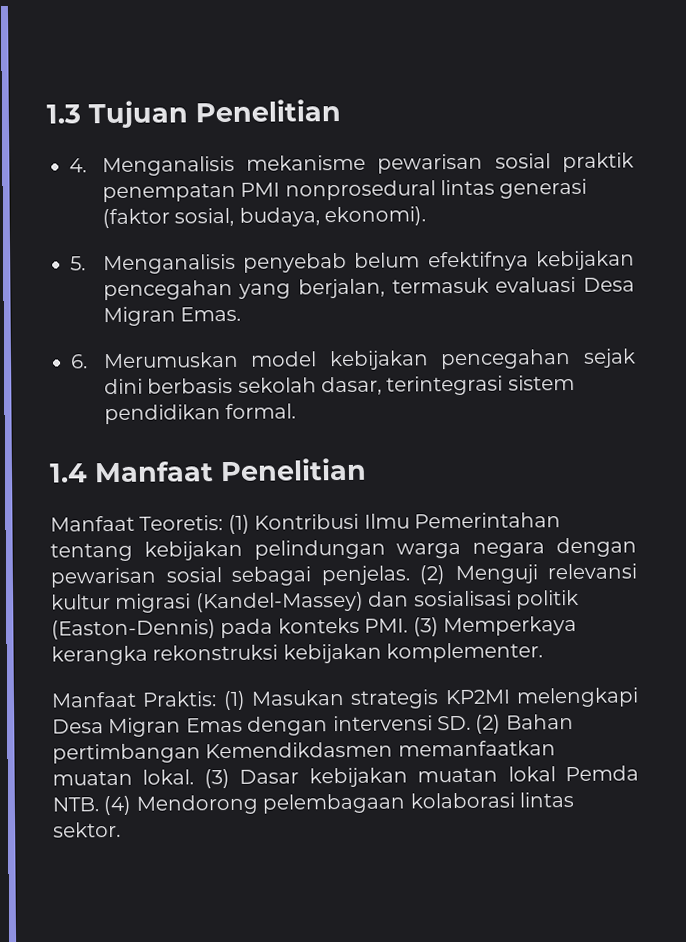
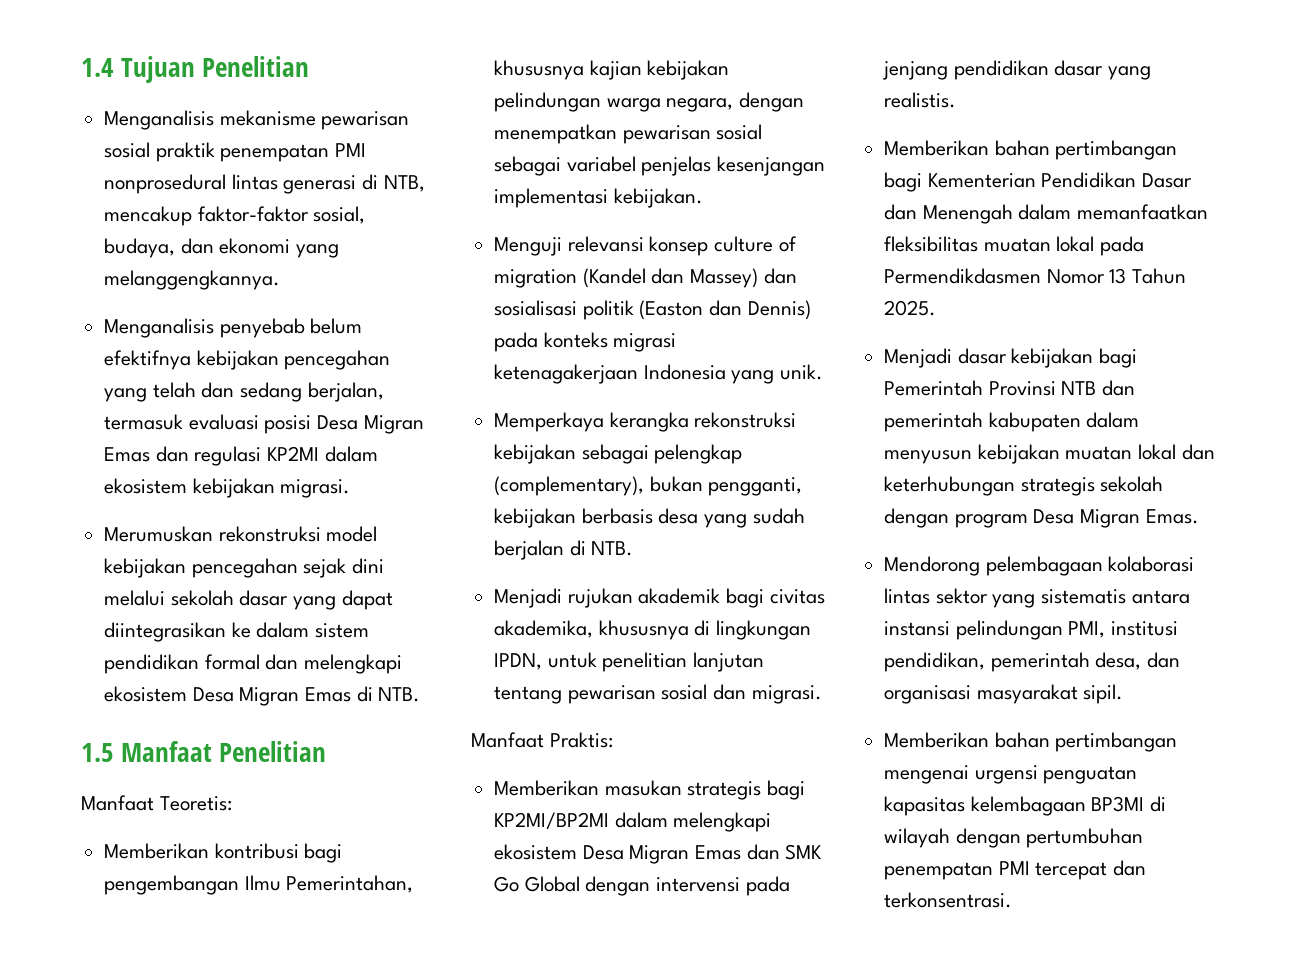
[46,104,81,124] 1.3 -> [81,58,114,77] 1.4
[69,158,87,173] 4. -> (310, 66) none
[101,206,427,229] [70,256,86,271] (faktor sosial, budaya, ekonomi). // 5. -> [362,174,425,192] [104,206,366,226] [104,238,340,258] [104,270,281,290] di NTB, mencakup faktor-faktor sosial, budaya, dan ekonomi yang melanggengkannya. //
(292, 291) none -> [152,382,303,402] telah dan sedang
[583,277,636,292] [102,306,242,327] [70,351,239,369] Desa Migran Emas. // 6. Merumuskan -> [264,415,424,434] [104,446,378,466] [104,478,351,498] [104,526,321,542] posisi Desa Migran Emas dan regulasi KP2MI dalam ekosistem kebijakan migrasi. // Merumuskan rekonstruksi
[147,374,575,396] [103,403,297,425] [49,457,367,483] [50,512,561,535] [50,537,637,562] [50,563,637,588] [51,589,579,613] [51,615,577,640] [51,642,544,666] [51,687,639,711] [52,714,574,738] [52,740,556,764] [52,765,639,789] [52,791,574,816] [53,821,121,838] berbasis sekolah dasar, terintegrasi sistem pendidikan formal. // 1.4 Manfaat Penelitian // Manfaat Teoretis: (1) Kontribusi Ilmu Pemerintahan tentang kebijakan pelindungan warga negara dengan pewarisan sosial sebagai penjelas. (2) Menguji relevansi kultur migrasi (Kandel-Massey) dan sosialisasi politik (Easton-Dennis) pada konteks PMI. (3) Memperkaya kerangka rekonstruksi kebijakan komplementer. // Manfaat Praktis: (1) Masukan strategis KP2MI melengkapi Desa Migran Emas dengan intervensi SD. (2) Bahan pertimbangan Kemendikdasmen memanfaatkan muatan lokal. (3) Dasar kebijakan muatan lokal Pemda NTB. (4) Mendorong pelembagaan kolaborasi lintas sektor. -> [104,590,393,610] [104,622,370,642] [104,654,403,674] [104,686,421,706] [81,741,327,762] [81,795,232,811] [104,843,343,863] [104,875,414,895] [494,60,730,80] [494,92,805,112] [494,124,763,144] [494,156,826,176] [494,188,703,208] [494,236,797,256] [494,268,797,288] [494,300,811,320] [494,332,677,352] [494,364,824,384] [494,412,797,432] [494,444,743,464] [494,476,803,496] [494,508,805,528] [494,540,634,560] [494,588,825,608] [494,620,812,640] [494,652,765,672] [494,684,822,704] [471,732,613,748] [494,780,806,800] [494,812,772,832] [494,844,823,864] [494,876,790,896] [882,60,1152,80] [884,92,957,108] [884,140,1178,160] [884,172,1193,192] [884,204,1209,224] [884,236,1145,256] [884,268,1187,284] [884,300,937,316] [884,348,1138,368] [884,380,1136,396] [884,412,1140,432] [884,444,1215,464] [884,476,1164,496] [884,508,1199,528] [884,556,1195,576] [884,588,1190,608] [884,620,1179,640] [884,652,1181,672] [884,684,1124,704] [884,732,1178,752] [884,765,1138,784] [884,796,1167,816] [884,828,1144,848] [884,860,1147,880] [884,892,1013,908] melalui sekolah dasar yang dapat diintegrasikan ke dalam sistem pendidikan formal dan melengkapi ekosistem Desa Migran Emas di NTB. // 1.5 Manfaat Penelitian // Manfaat Teoretis: // Memberikan kontribusi bagi pengembangan Ilmu Pemerintahan, khususnya kajian kebijakan pelindungan warga negara, dengan menempatkan pewarisan sosial sebagai variabel penjelas kesenjangan implementasi kebijakan. // Menguji relevansi konsep culture of migration (Kandel dan Massey) dan sosialisasi politik (Easton dan Dennis) pada konteks migrasi ketenagakerjaan Indonesia yang unik. // Memperkaya kerangka rekonstruksi kebijakan sebagai pelengkap (complementary), bukan pengganti, kebijakan berbasis desa yang sudah berjalan di NTB. // Menjadi rujukan akademik bagi civitas akademika, khususnya di lingkungan IPDN, untuk penelitian lanjutan tentang pewarisan sosial dan migrasi. // Manfaat Praktis: // Memberikan masukan strategis bagi KP2MI/BP2MI dalam melengkapi ekosistem Desa Migran Emas dan SMK Go Global dengan intervensi pada jenjang pendidikan dasar yang realistis. // Memberikan bahan pertimbangan bagi Kementerian Pendidikan Dasar dan Menengah dalam memanfaatkan fleksibilitas muatan lokal pada Permendikdasmen Nomor 13 Tahun 2025. // Menjadi dasar kebijakan bagi Pemerintah Provinsi NTB dan pemerintah kabupaten dalam menyusun kebijakan muatan lokal dan keterhubungan strategis sekolah dengan program Desa Migran Emas. // Mendorong pelembagaan kolaborasi lintas sektor yang sistematis antara instansi pelindungan PMI, institusi pendidikan, pemerintah desa, dan organisasi masyarakat sipil. // Memberikan bahan pertimbangan mengenai urgensi penguatan kapasitas kelembagaan BP3MI di wilayah dengan pertumbuhan penempatan PMI tercepat dan terkonsentrasi.

